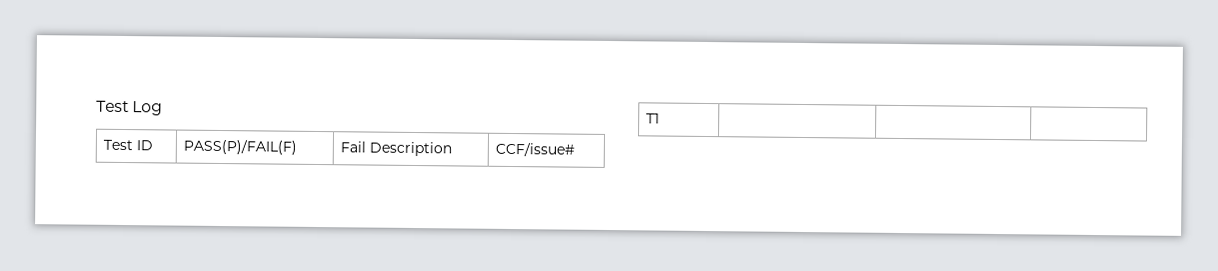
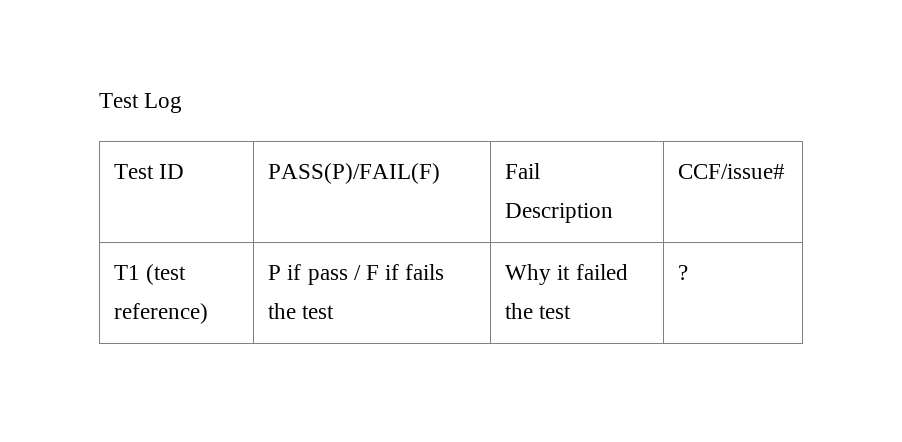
(660, 118) | | | -> [146,264,187,285] [114,303,209,324] [268,264,445,285] [268,303,335,319] [505,264,628,285] [505,303,572,319] [678,265,689,280] (test reference) | P if pass / F if fails the test | Why it failed the test | ?

